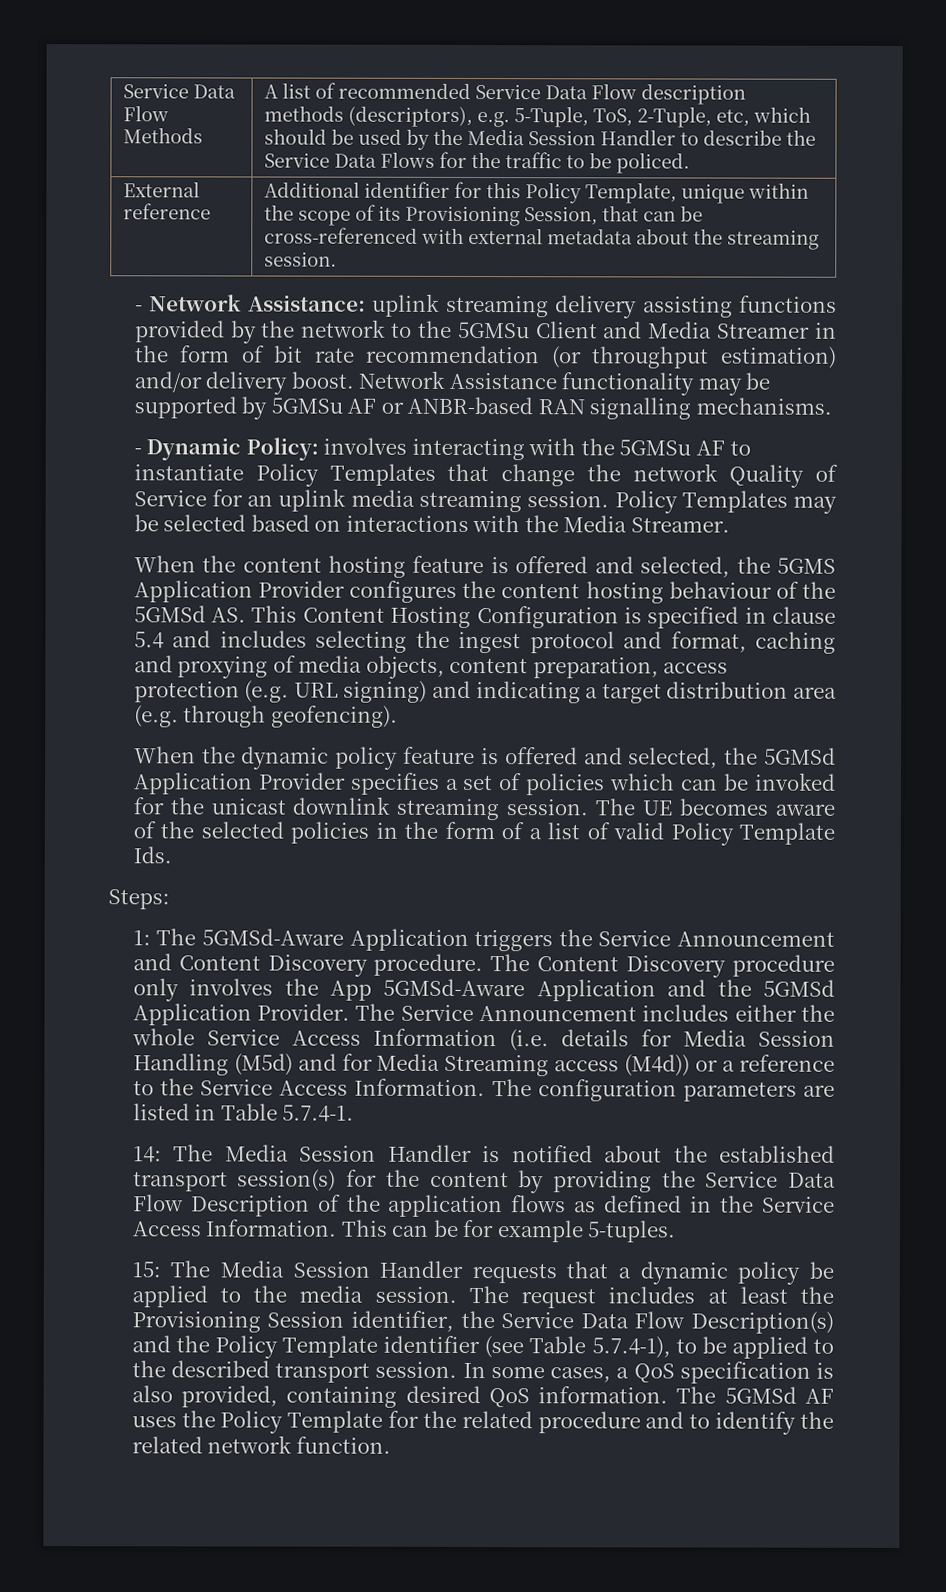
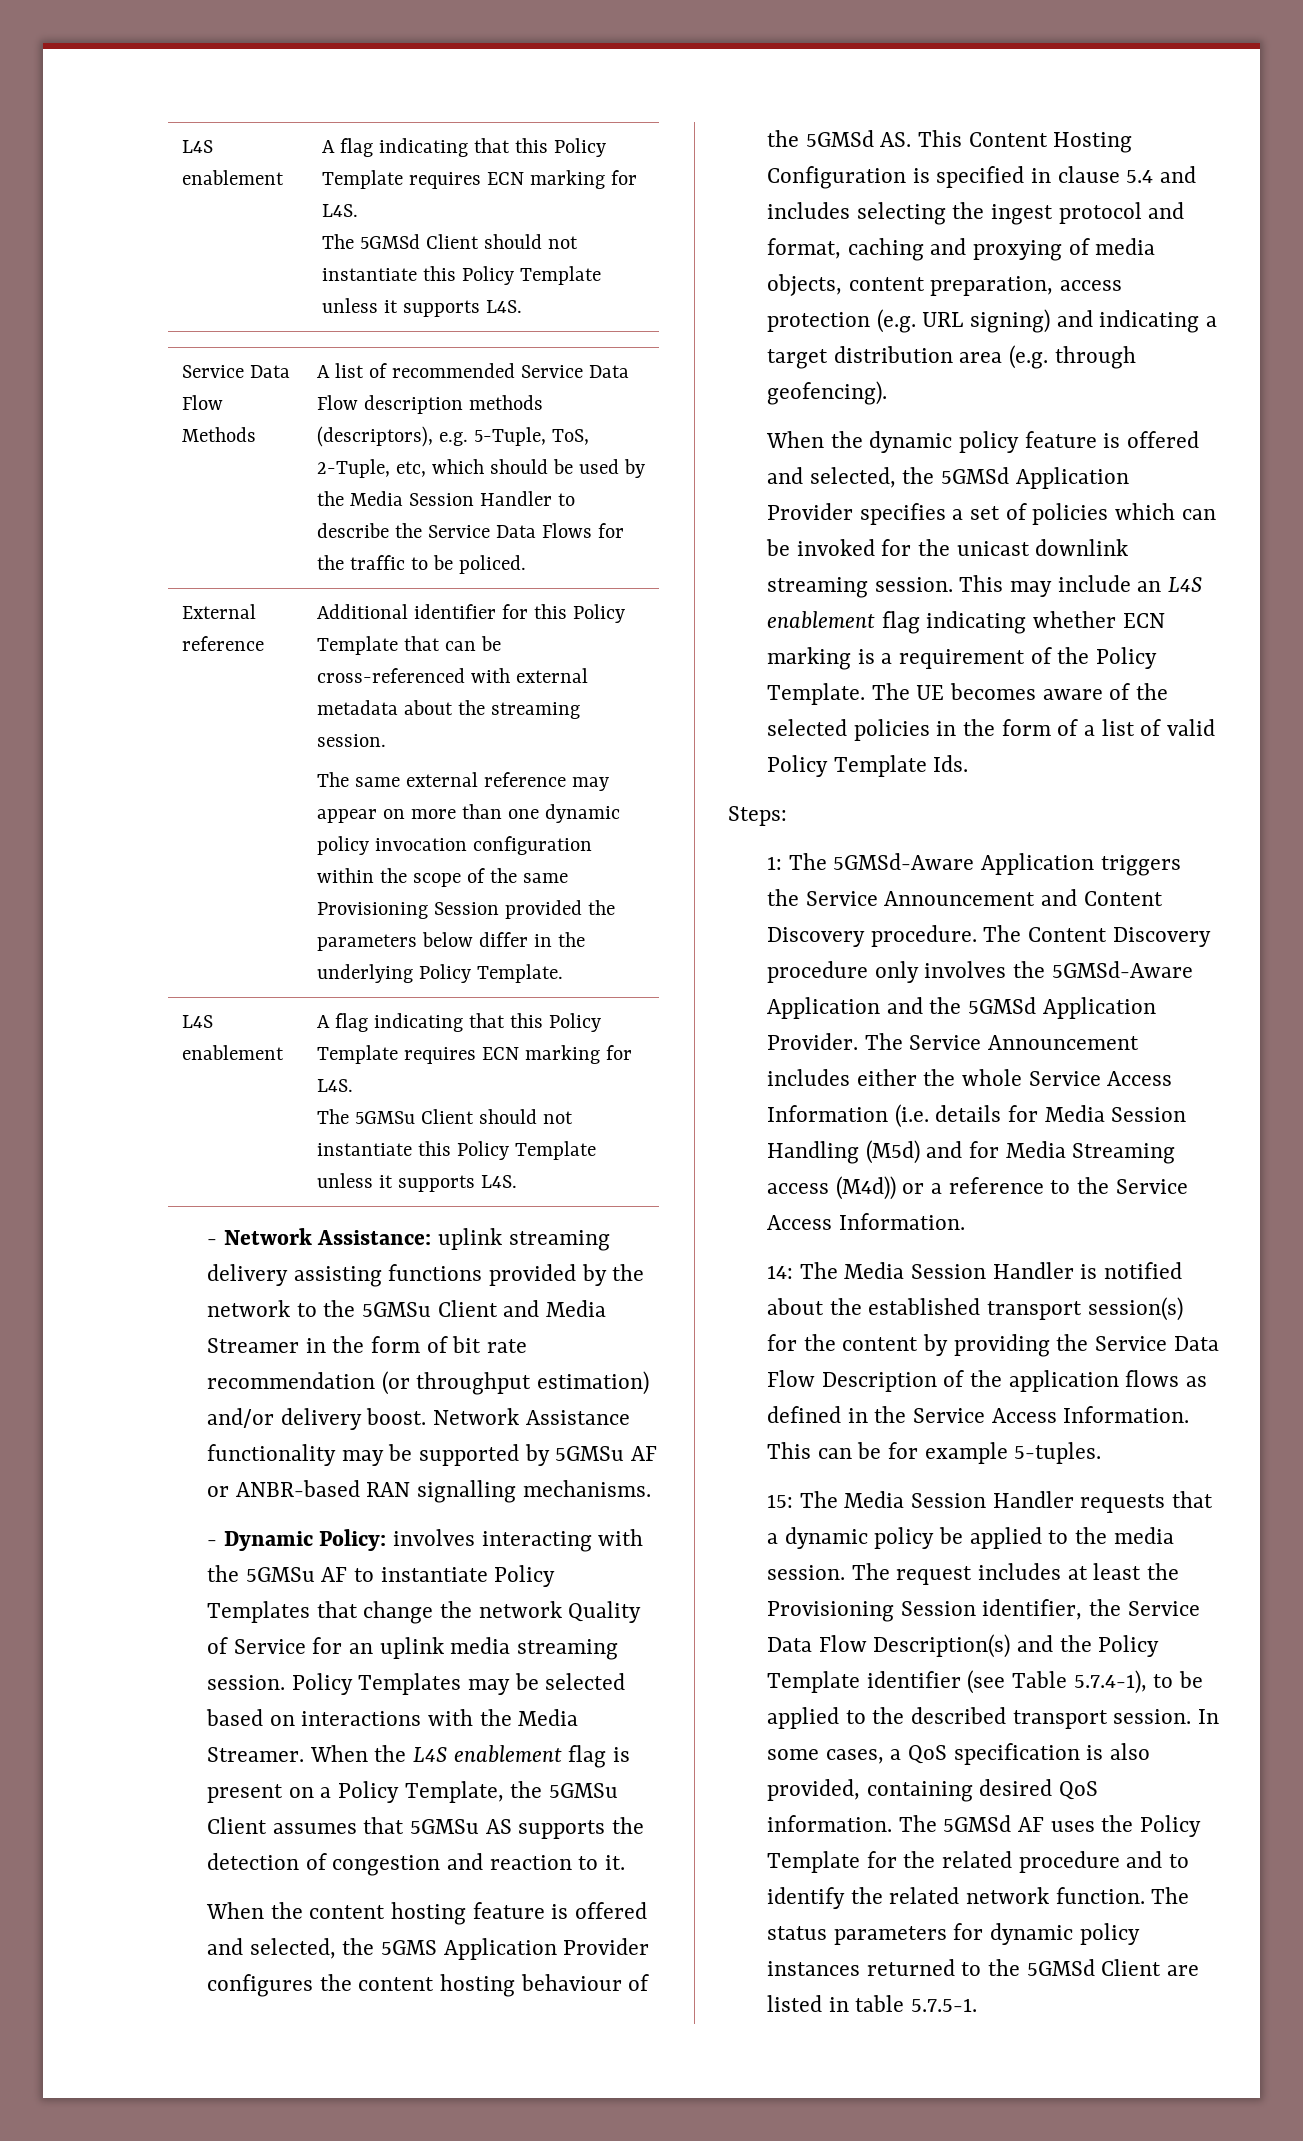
(122, 91) none -> [181,140,213,153] [181,170,284,185] [321,138,606,157] [321,170,637,189] [321,204,358,217] [321,234,578,249] [321,266,601,285] [321,298,522,317] L4S enablement | A flag indicating that this Policy Template requires ECN marking for L4S. // The 5GMSd Client should not instantiate this Policy Template unless it supports L4S. //
[584,182,809,204] [263,204,598,227] Template, unique within the scope of its Provisioning Session, -> [316,636,398,655] Template
(337, 259) none -> [316,772,609,791] [316,804,620,823] [316,836,592,855] [316,868,568,887] [316,900,615,919] [316,932,585,951] [316,964,563,983] [181,1015,213,1028] [181,1045,284,1060] [316,1013,601,1032] [316,1045,632,1064] [316,1079,353,1092] [316,1109,573,1124] [316,1141,596,1160] [316,1173,517,1192] // The same external reference may appear on more than one dynamic policy invocation configuration within the scope of the same Provisioning Session provided the parameters below differ in the underlying Policy Template. // L4S enablement | A flag indicating that this Policy Template requires ECN marking for L4S. // The 5GMSu Client should not instantiate this Policy Template unless it supports L4S.
(730, 525) none -> [309,1745,630,1768] [207,1781,618,1803] [207,1817,644,1839] [207,1853,625,1876] When the L4S enablement flag is present on a Policy Template, the 5GMSu Client assumes that 5GMSu AS supports the detection of congestion and reaction to it.
(589, 807) none -> [959,575,1202,597] [767,611,1165,634] [767,647,1157,670] [767,683,866,705] This may include an L4S enablement flag indicating whether ECN marking is a requirement of the Policy Template.
[329,980,372,1001] App -> (1046, 969) none
[491,1079,836,1102] [132,1103,355,1122] The configuration parameters are listed in Table 5.7.4-1. -> (965, 1221) none
(391, 1445) none -> [1151,1887,1190,1904] [767,1923,1140,1945] [767,1959,1199,1976] [767,1995,978,2012] The status parameters for dynamic policy instances returned to the 5GMSd Client are listed in table 5.7.5-1.

